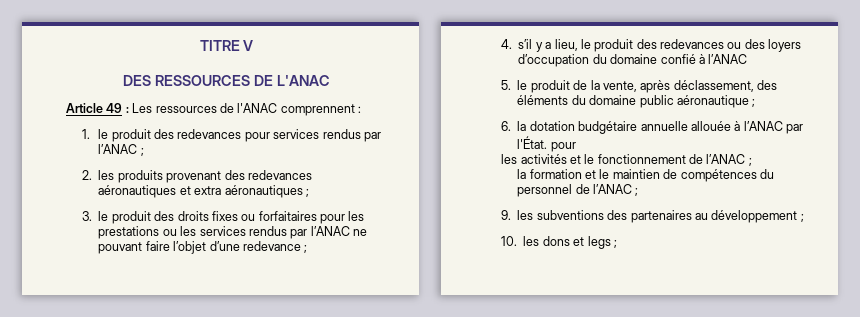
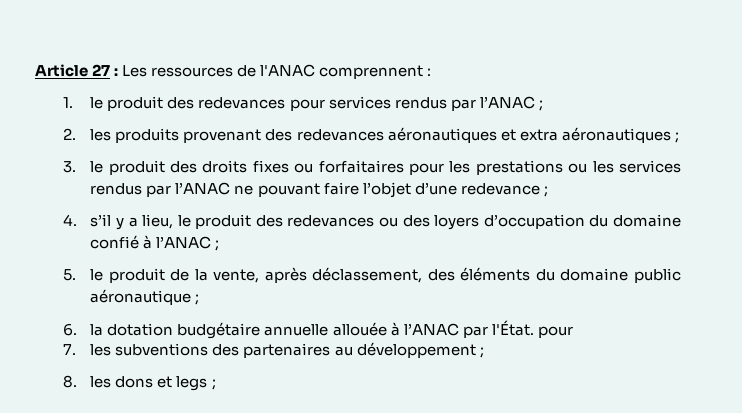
[199,40,254,51] [123,75,330,86] [66,103,123,113] TITRE V // DES RESSOURCES DE L'ANAC // Article 49 -> [35,64,111,77] Article 27
(748, 59) none -> [215,240,220,251] ;
[501,154,752,166] [517,169,774,182] [517,184,639,197] [501,210,512,220] les activités et le fonctionnement de l’ANAC ; // la formation et le maintien de compétences du personnel de l’ANAC ; // 9. -> [62,344,76,355] 7.
[501,236,518,246] 10. -> [62,375,77,388] 8.

